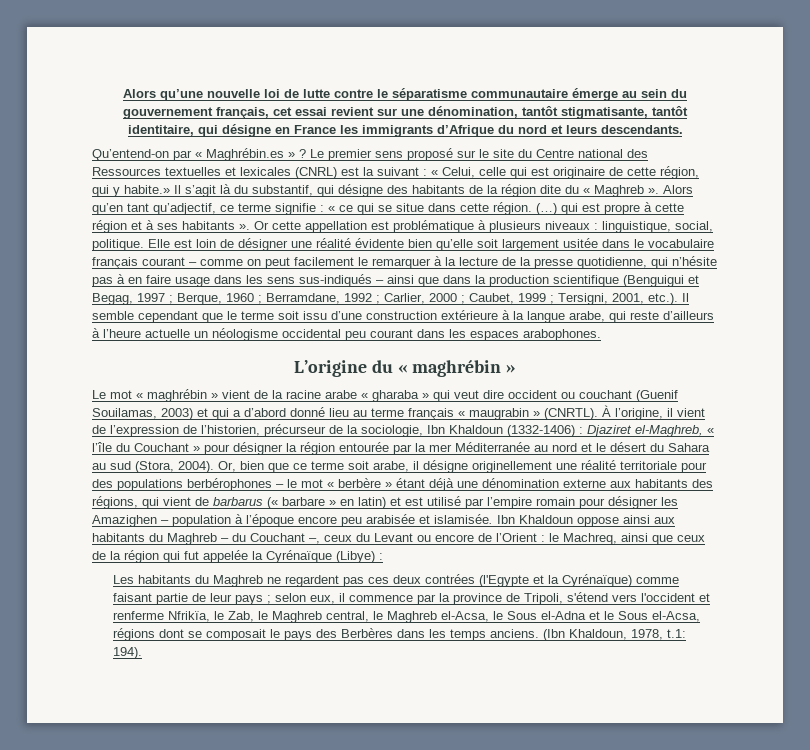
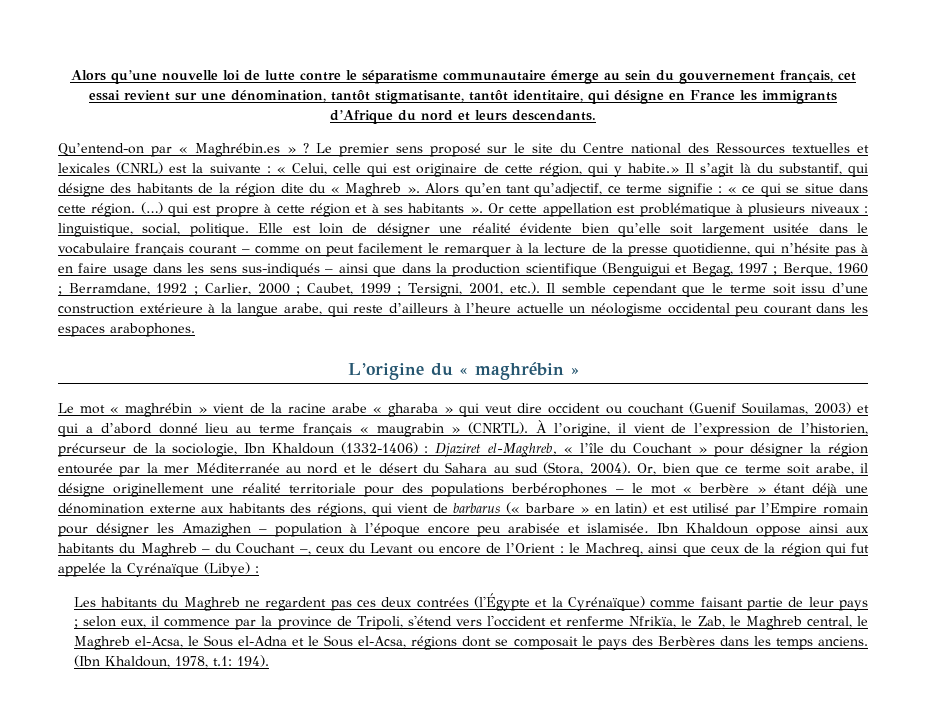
[377,167,419,176] suivant -> [209,163,261,173] suivante
[487,497,532,509] l’empire -> [761,503,818,517] l’Empire
[479,575,530,587] (l'Egypte -> [474,593,531,611] (l'Égypte

